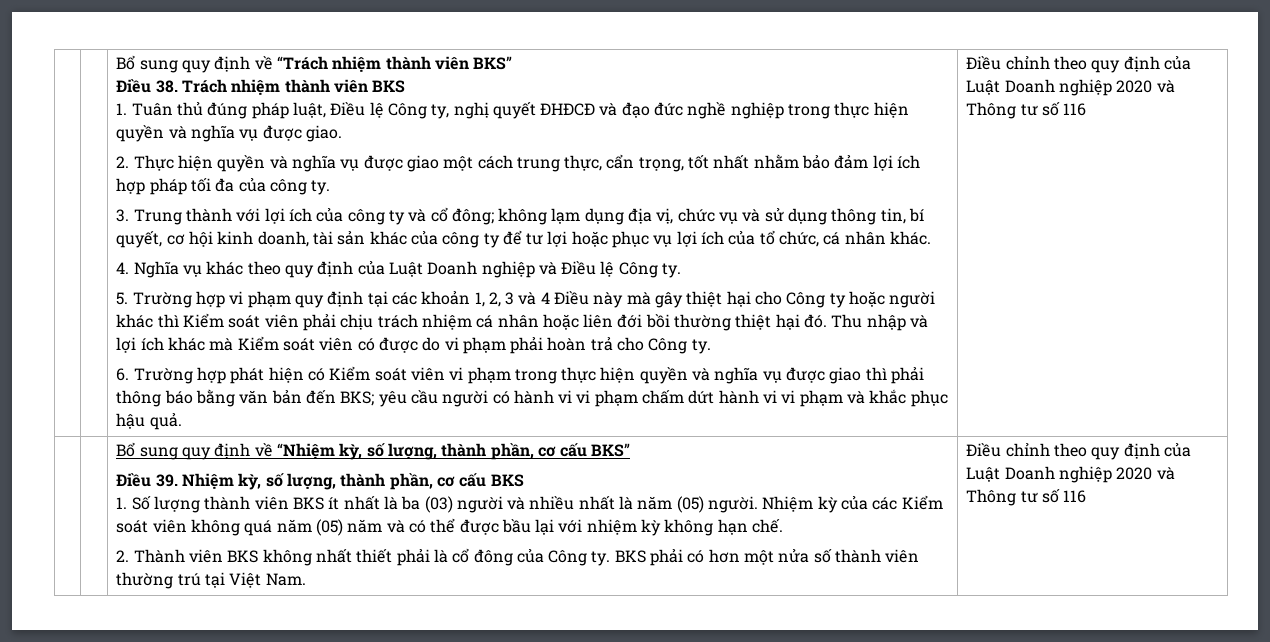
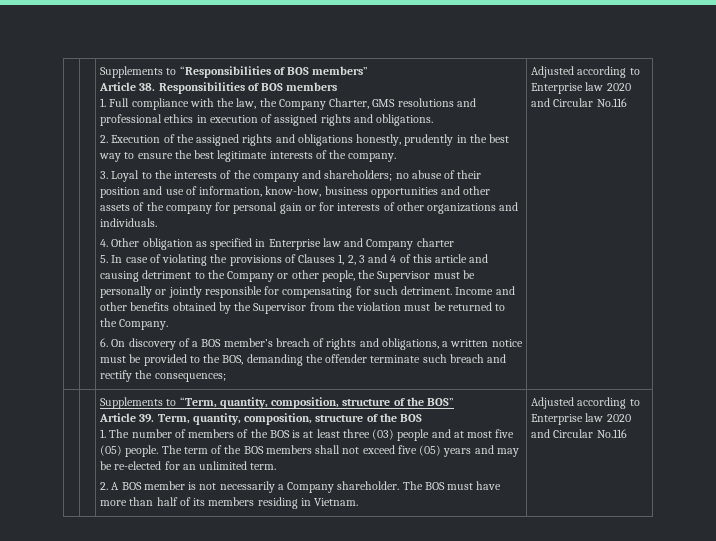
[116,55,513,73] [116,79,406,95] [116,102,909,119] [116,125,342,142] [116,154,921,172] [116,178,331,195] [116,207,924,225] [116,230,931,248] [116,261,682,278] [116,290,936,308] [116,313,929,331] [116,336,711,354] [116,366,925,384] [116,389,948,407] [116,412,182,430] [966,56,1191,73] [966,79,1175,96] [966,102,1087,119] [116,442,631,460] [116,473,524,490] [116,495,943,513] [116,518,784,536] [116,548,920,566] [116,572,306,589] [966,443,1191,460] [966,466,1175,483] [966,489,1087,506] | | Bổ sung quy định về “Trách nhiệm thành viên BKS” // Điều 38. Trách nhiệm thành viên BKS // 1. Tuân thủ đúng pháp luật, Điều lệ Công ty, nghị quyết ĐHĐCĐ và đạo đức nghề nghiệp trong thực hiện quyền và nghĩa vụ được giao. // 2. Thực hiện quyền và nghĩa vụ được giao một cách trung thực, cẩn trọng, tốt nhất nhằm bảo đảm lợi ích hợp pháp tối đa của công ty. // 3. Trung thành với lợi ích của công ty và cổ đông; không lạm dụng địa vị, chức vụ và sử dụng thông tin, bí quyết, cơ hội kinh doanh, tài sản khác của công ty để tư lợi hoặc phục vụ lợi ích của tổ chức, cá nhân khác. // 4. Nghĩa vụ khác theo quy định của Luật Doanh nghiệp và Điều lệ Công ty. // 5. Trường hợp vi phạm quy định tại các khoản 1, 2, 3 và 4 Điều này mà gây thiệt hại cho Công ty hoặc người khác thì Kiểm soát viên phải chịu trách nhiệm cá nhân hoặc liên đới bồi thường thiệt hại đó. Thu nhập và lợi ích khác mà Kiểm soát viên có được do vi phạm phải hoàn trả cho Công ty. // 6. Trường hợp phát hiện có Kiểm soát viên vi phạm trong thực hiện quyền và nghĩa vụ được giao thì phải thông báo bằng văn bản đến BKS; yêu cầu người có hành vi vi phạm chấm dứt hành vi vi phạm và khắc phục hậu quả. | Điều chỉnh theo quy định của Luật Doanh nghiệp 2020 và Thông tư số 116 // | | Bổ sung quy định về “Nhiệm kỳ, số lượng, thành phần, cơ cấu BKS” // Điều 39. Nhiệm kỳ, số lượng, thành phần, cơ cấu BKS // 1. Số lượng thành viên BKS ít nhất là ba (03) người và nhiều nhất là năm (05) người. Nhiệm kỳ của các Kiểm soát viên không quá năm (05) năm và có thể được bầu lại với nhiệm kỳ không hạn chế. // 2. Thành viên BKS không nhất thiết phải là cổ đông của Công ty. BKS phải có hơn một nửa số thành viên thường trú tại Việt Nam. | Điều chỉnh theo quy định của Luật Doanh nghiệp 2020 và Thông tư số 116 -> [100,66,369,78] [99,82,338,94] [100,98,476,110] [100,114,434,126] [100,134,510,146] [99,150,397,162] [100,170,482,182] [100,186,491,198] [100,202,519,214] [100,218,158,227] [100,238,454,250] [100,254,489,266] [100,270,475,282] [100,286,515,298] [100,302,506,314] [100,318,169,330] [100,338,523,350] [100,354,507,366] [100,370,226,382] [531,66,640,78] [531,82,631,94] [531,98,627,107] [100,397,455,409] [99,413,423,425] [100,429,515,441] [100,445,519,457] [100,461,277,470] [100,481,502,493] [100,497,359,509] [531,397,640,409] [531,413,631,425] [531,429,627,438] | | Supplements to “Responsibilities of BOS members” // Article 38. Responsibilities of BOS members // 1. Full compliance with the law, the Company Charter, GMS resolutions and professional ethics in execution of assigned rights and obligations. // 2. Execution of the assigned rights and obligations honestly, prudently in the best way to ensure the best legitimate interests of the company. // 3. Loyal to the interests of the company and shareholders; no abuse of their position and use of information, know-how, business opportunities and other assets of the company for personal gain or for interests of other organizations and individuals. // 4. Other obligation as specified in Enterprise law and Company charter // 5. In case of violating the provisions of Clauses 1, 2, 3 and 4 of this article and causing detriment to the Company or other people, the Supervisor must be personally or jointly responsible for compensating for such detriment. Income and other benefits obtained by the Supervisor from the violation must be returned to the Company. // 6. On discovery of a BOS member’s breach of rights and obligations, a written notice must be provided to the BOS, demanding the offender terminate such breach and rectify the consequences; | Adjusted according to Enterprise law 2020 and Circular No.116 // | | Supplements to “Term, quantity, composition, structure of the BOS” // Article 39. Term, quantity, composition, structure of the BOS // 1. The number of members of the BOS is at least three (03) people and at most five (05) people. The term of the BOS members shall not exceed five (05) years and may be re-elected for an unlimited term. // 2. A BOS member is not necessarily a Company shareholder. The BOS must have more than half of its members residing in Vietnam. | Adjusted according to Enterprise law 2020 and Circular No.116

